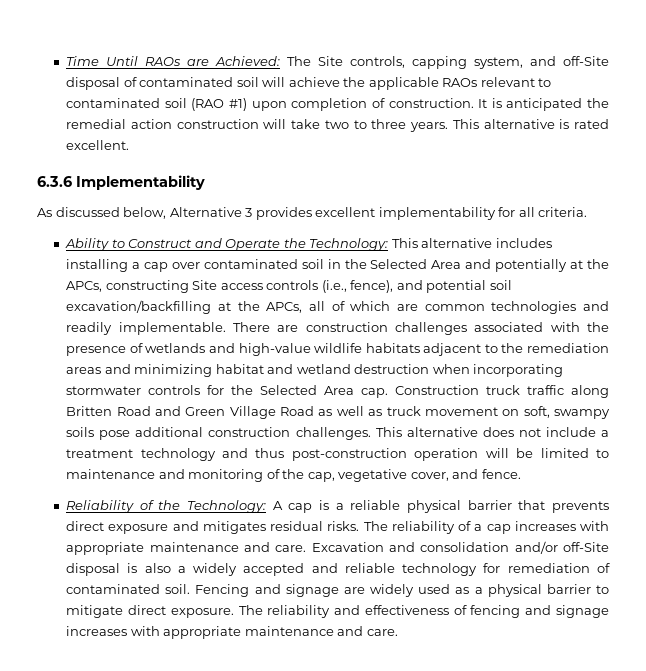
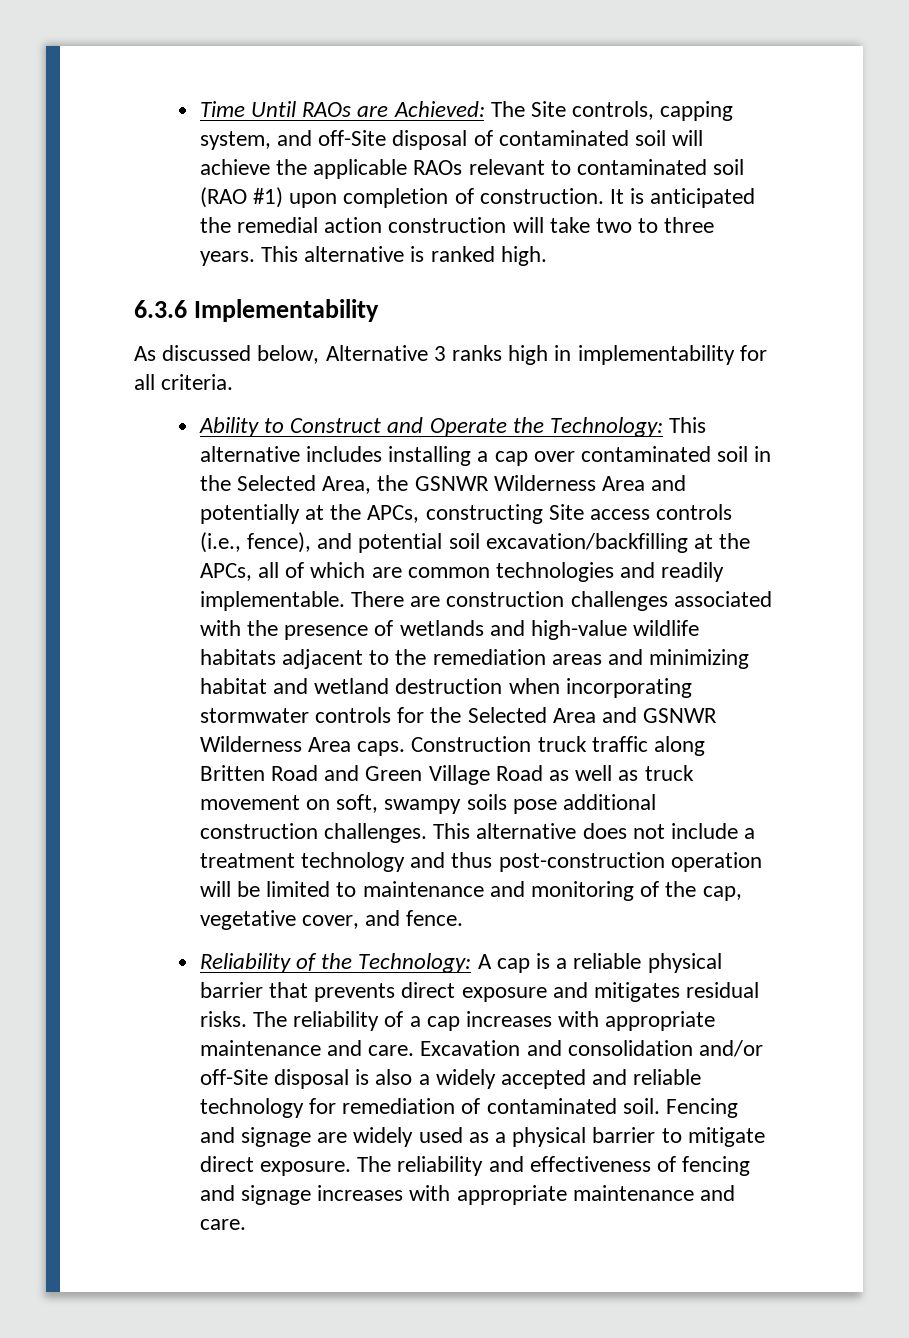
[574,119,609,129] [66,140,130,150] rated excellent. -> [430,246,547,266] ranked high.
[255,207,376,220] provides excellent -> [452,345,572,365] ranks high in
(428, 264) none -> [322,475,596,494] Area, the GSNWR Wilderness
[361,388,389,398] cap. -> [601,707,718,723] [199,736,406,756] and GSNWR Wilderness Area caps.

